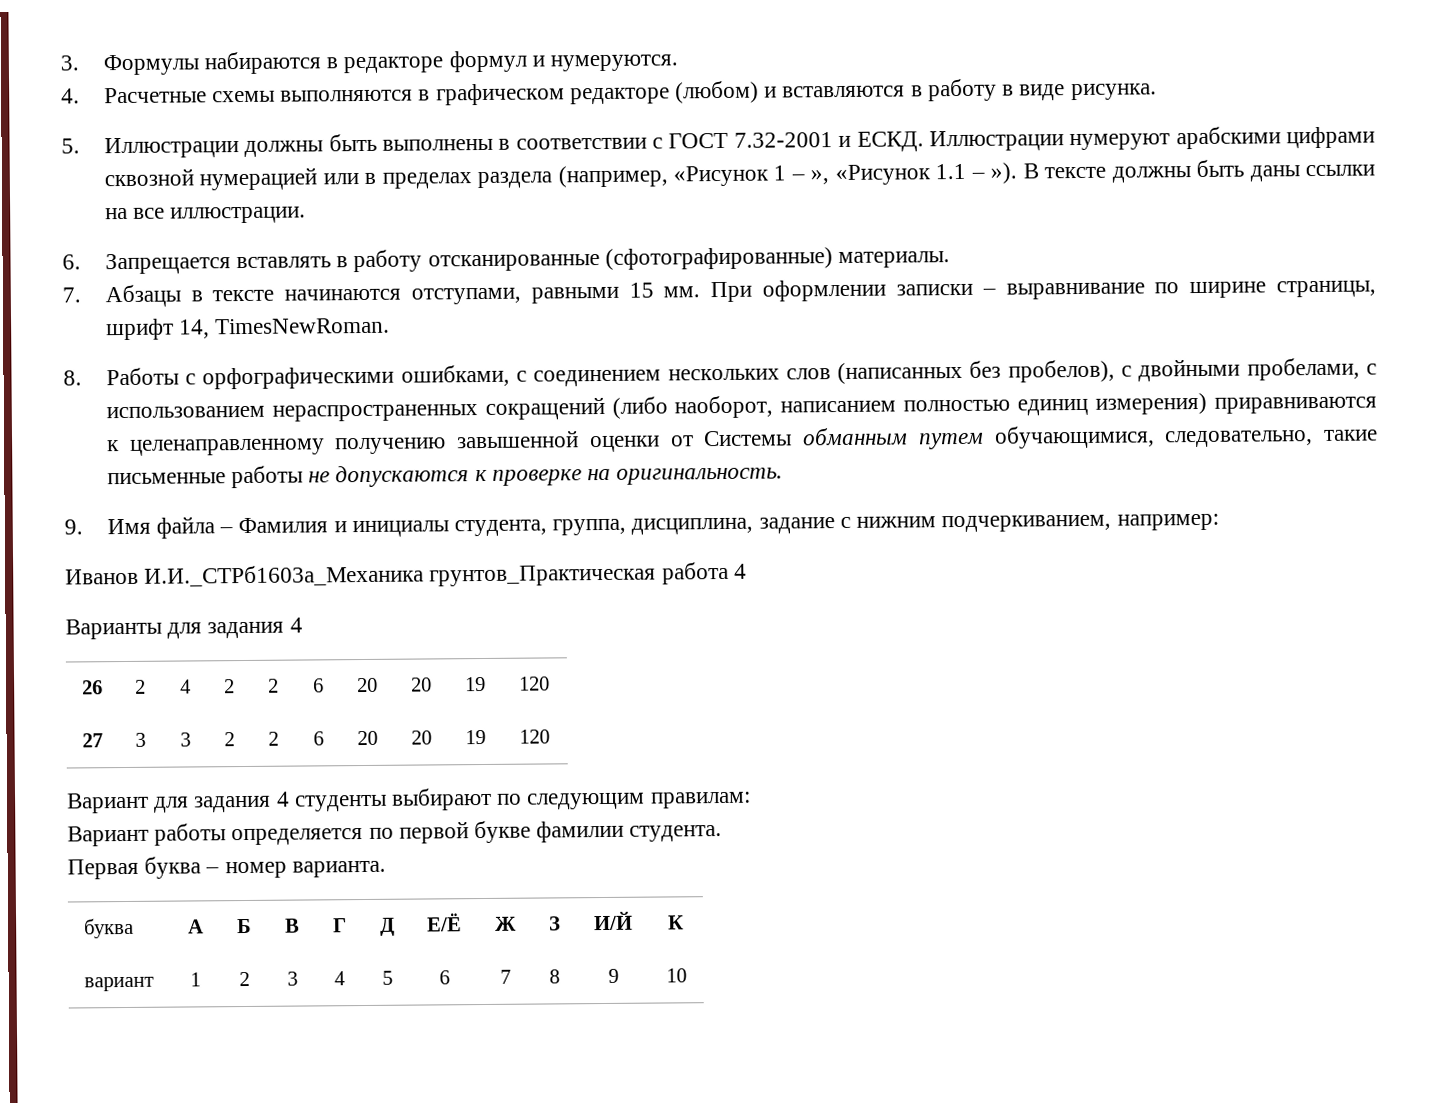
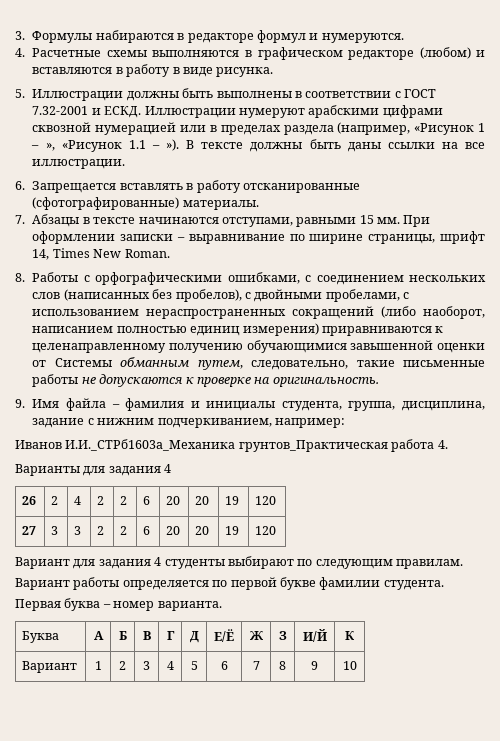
[215,317,391,335] TimesNewRoman. -> [52,248,170,258] Times New Roman.
(447, 446) none -> [246,340,347,353] обучающимися
[918,425,1155,450] путем обучающимися, -> [197,360,243,370] путем,
[238,517,329,534] Фамилия -> [125,398,185,411] фамилия
[733,563,747,579] 4 -> [437,440,448,449] 4.
[650,791,751,809] правилам: -> [396,559,463,569] правилам.
[84,917,135,939] буква -> [22,631,60,643] Буква
[84,976,155,992] вариант -> [22,661,78,673] Вариант

